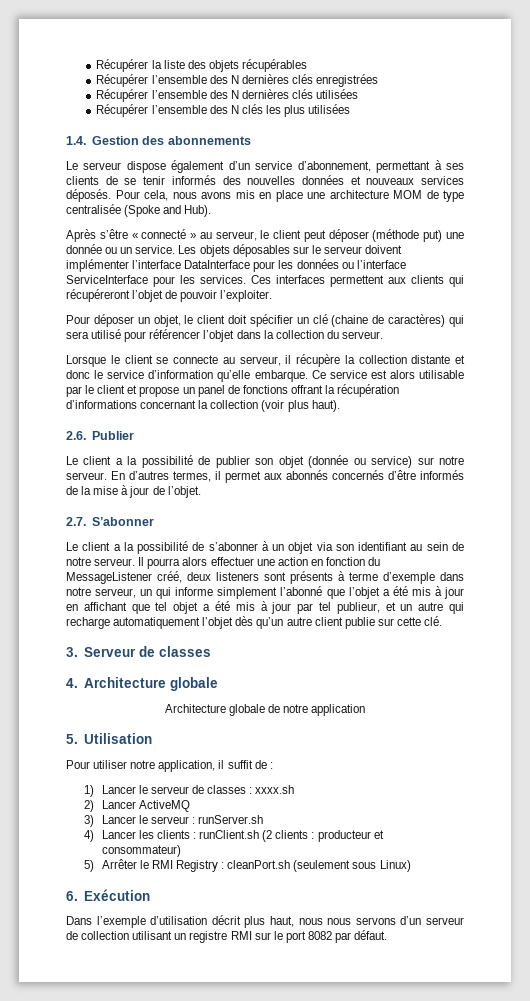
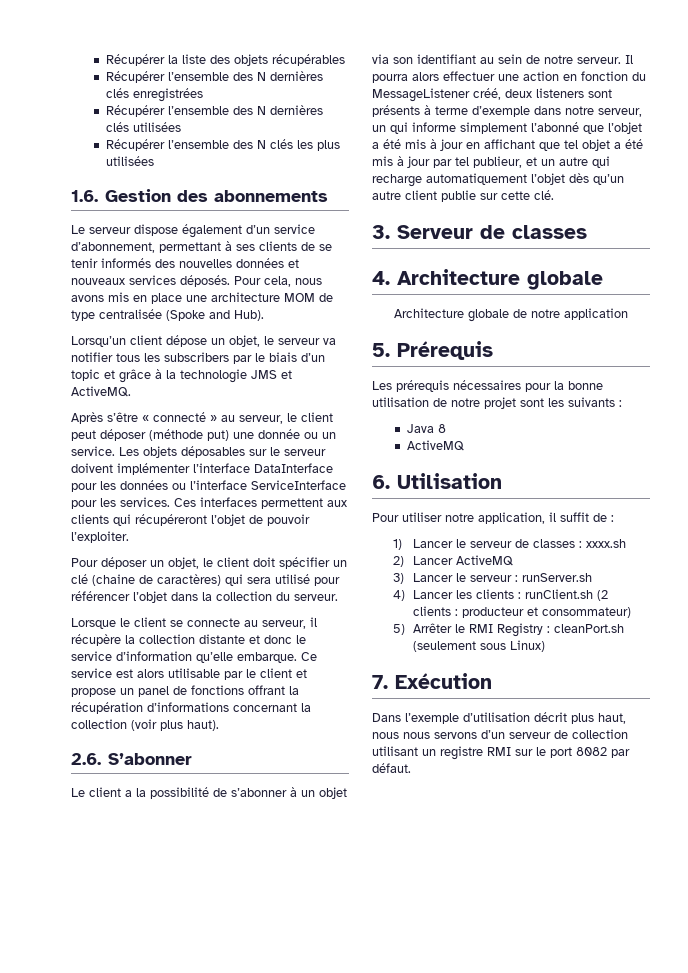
[66,136,86,145] 1.4. -> [71,190,98,202] 1.6.
(212, 211) none -> [71,335,336,347] [71,352,325,364] [71,369,292,383] [71,386,131,397] // Lorsqu’un client dépose un objet, le serveur va notifier tous les subscribers par le biais d’un topic et grâce à la technologie JMS et ActiveMQ.
[91,431,134,440] [66,455,464,468] [66,470,464,483] [66,485,201,498] [66,517,86,526] Publier // Le client a la possibilité de publier son objet (donnée ou service) sur notre serveur. En d’autres termes, il permet aux abonnés concernés d’être informés de la mise à jour de l’objet. // 2.7. -> (101, 759) none
(78, 739) none -> [396,341,493,360] [372,380,603,392] [372,397,622,409] [406,424,446,433] [406,440,464,451] [372,475,390,489] Prérequis // Les prérequis nécessaires pour la bonne utilisation de notre projet sont les suivants : // Java 8 // ActiveMQ // 6.
[66,891,78,901] 6. -> [372,675,388,689] 7.

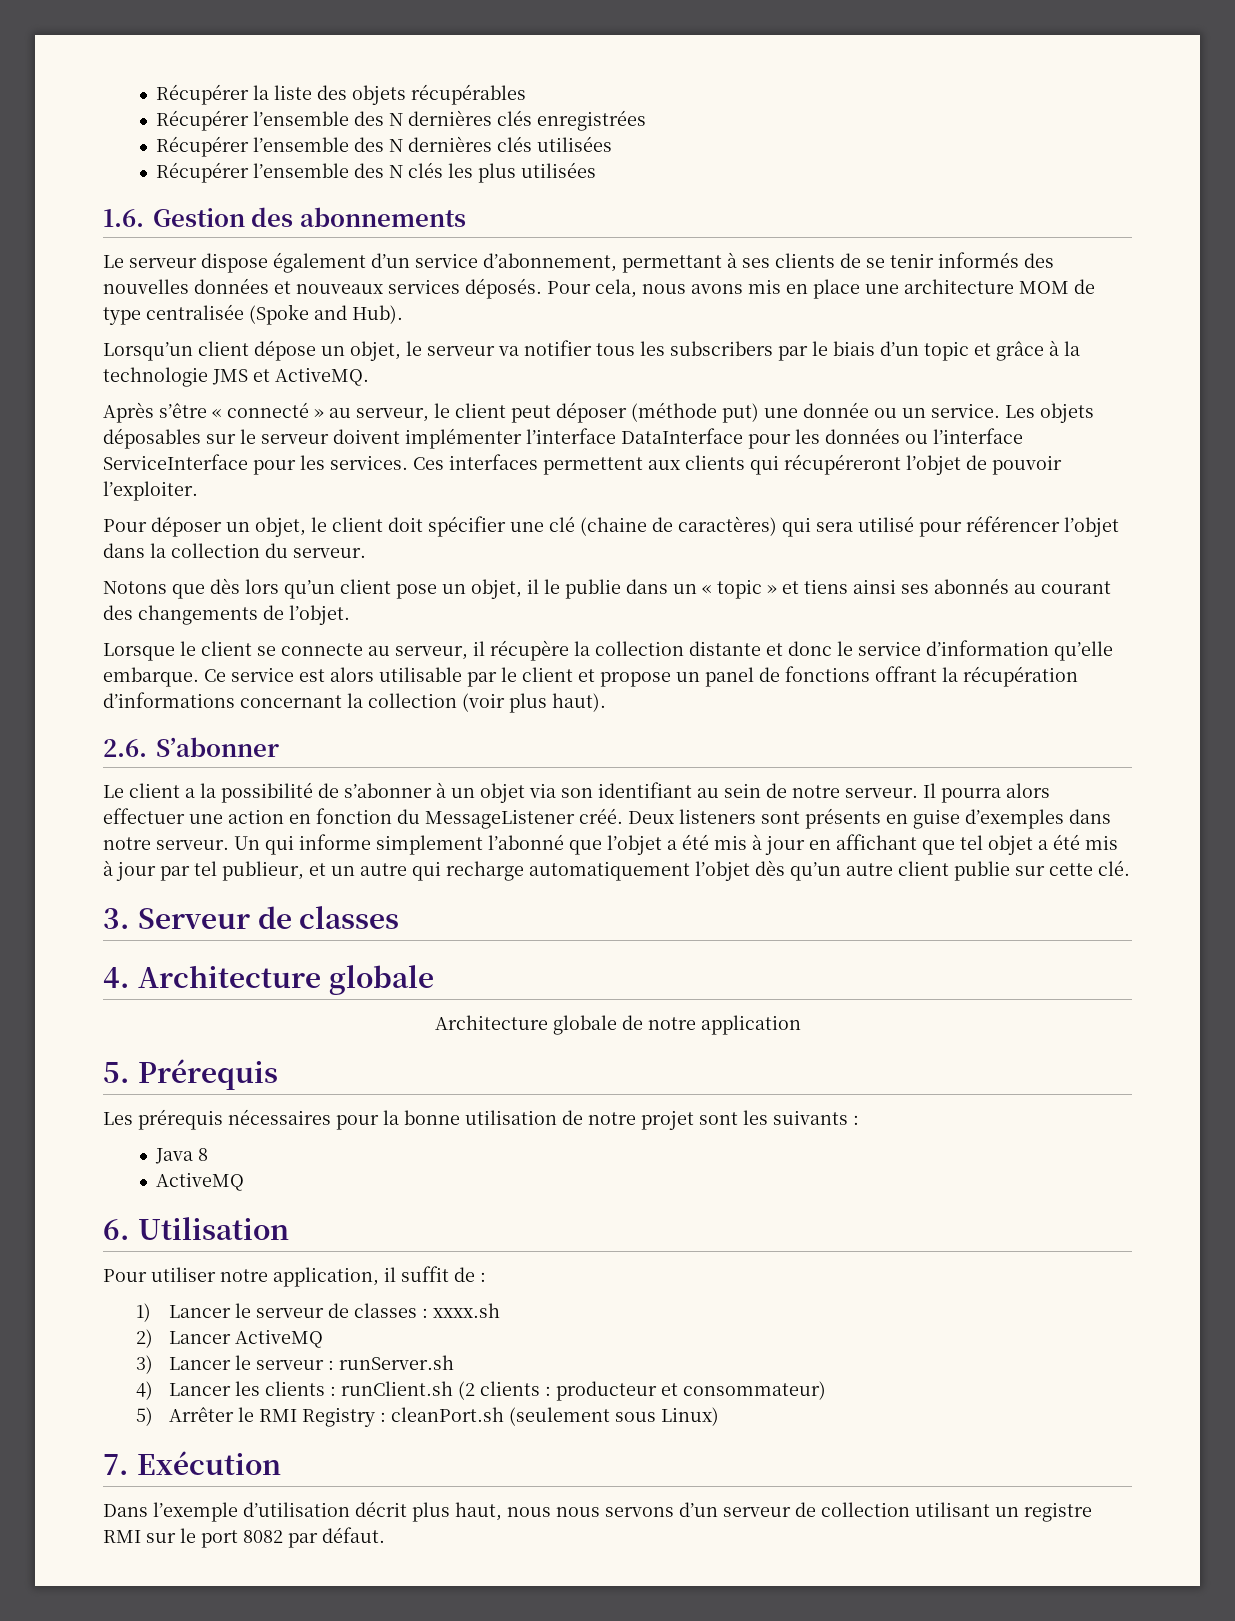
[333,560,347,567] un -> [510,522,544,532] une
(338, 597) none -> [103,578,1111,599] [103,605,350,625] // Notons que dès lors qu’un client pose un objet, il le publie dans un « topic » et tiens ainsi ses abonnés au courant des changements de l’objet.
[473,88,532,100] créé, deux -> [579,808,674,824] créé. Deux
[424,105,642,117] [372,125,386,132] à terme d’exemple dans notre serveur, un -> [886,809,1111,829] [103,836,260,850] en guise d’exemples dans notre serveur. Un

